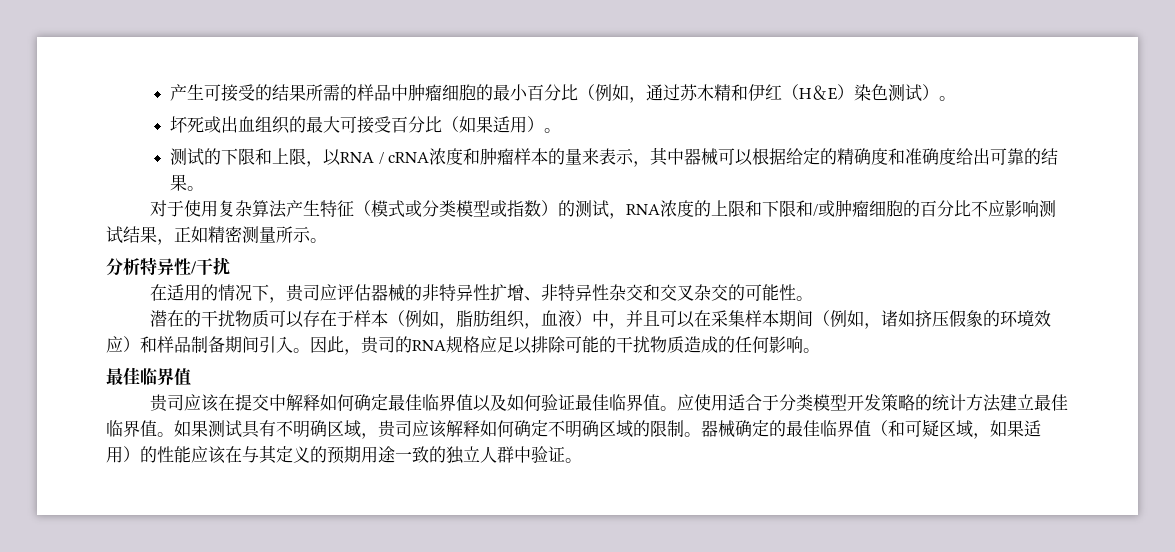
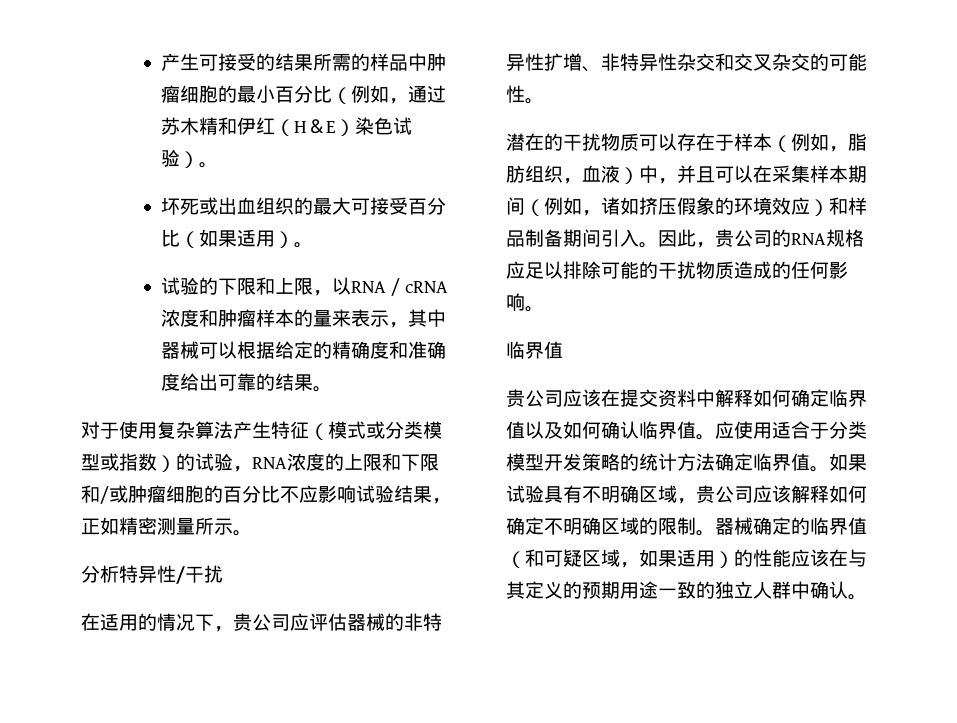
[888,84,923,102] 测试 -> [392,117,412,135] [160,149,180,167] 试验
[170,148,205,166] 测试 -> [160,277,199,295] 试验
[574,200,609,218] 测试 -> [195,453,233,471] 试验
[1038,200,1056,217] [106,226,123,244] 测试 -> [356,485,394,503] 试验
(304, 293) none -> [252,614,271,631] 公
(379, 345) none -> [734,230,753,247] 公
[106,367,140,385] 最佳 -> (544, 309) none
(168, 403) none -> [525,390,544,407] 公
(269, 402) none -> [658,389,696,407] 资料
[387,394,422,411] 最佳 -> (829, 398) none
[540,394,609,411] 验证最佳 -> [601,421,639,439] 确认
[999,394,1068,411] 建立最佳 -> [715,453,753,471] 确定
[208,420,242,438] 测试 -> [506,485,544,503] 试验
(396, 429) none -> [715,486,734,503] 公
[786,420,820,437] 最佳 -> (810, 526) none
[531,446,565,463] 验证 -> [810,581,848,599] 确认

